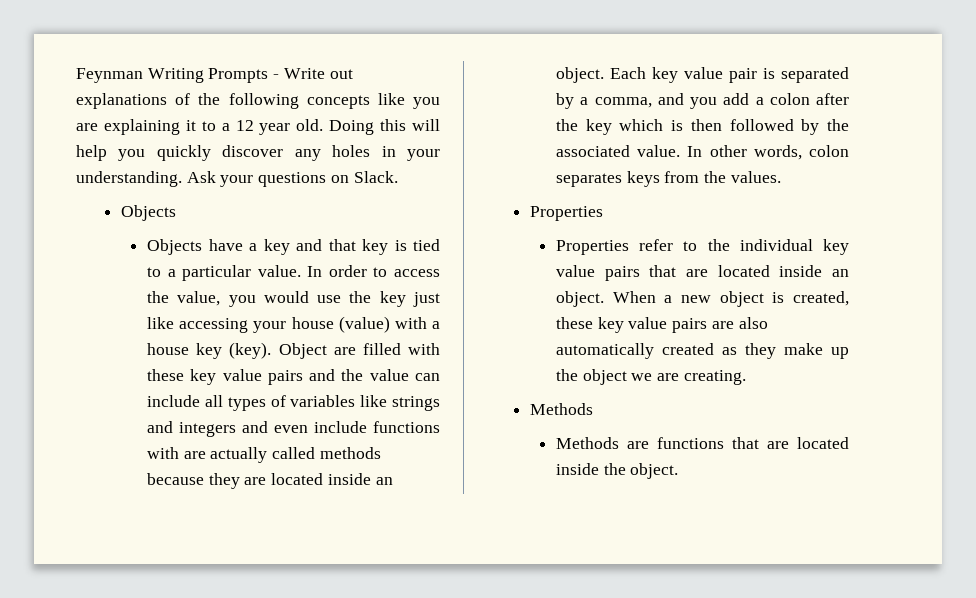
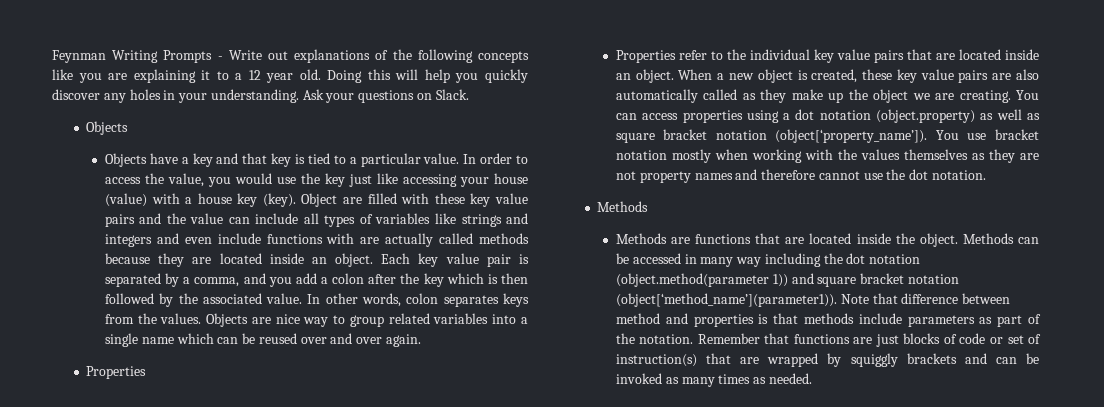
(781, 177) none -> [206,313,528,327] [104,333,421,347] Objects are nice way to group related variables into a single name which can be reused over and over again.
[662,343,715,355] created -> [703,89,738,100] called
(746, 377) none -> [1016,90,1039,100] [615,109,1040,123] [615,129,1039,143] [615,149,1039,163] [615,169,986,183] You can access properties using a dot notation (object.property) as well as square bracket notation (object[‘property_name’]). You use bracket notation mostly when working with the values themselves as they are not property names and therefore cannot use the dot notation.
(679, 471) none -> [962,233,1039,244] [615,253,921,267] [615,273,959,287] [615,293,1011,307] [615,313,1041,327] [615,333,1041,347] [615,353,1039,367] [615,373,812,387] Methods can be accessed in many way including the dot notation (object.method(parameter 1)) and square bracket notation (object[‘method_name’](parameter1)). Note that difference between method and properties is that methods include parameters as part of the notation. Remember that functions are just blocks of code or set of instruction(s) that are wrapped by squiggly brackets and can be invoked as many times as needed.

